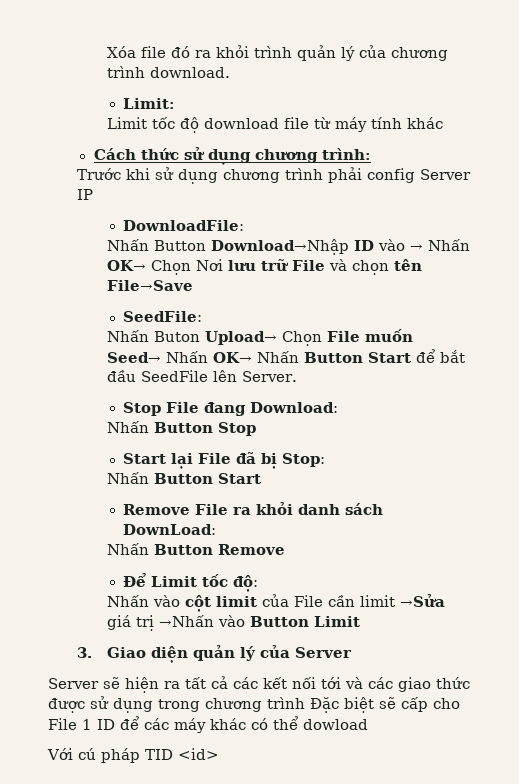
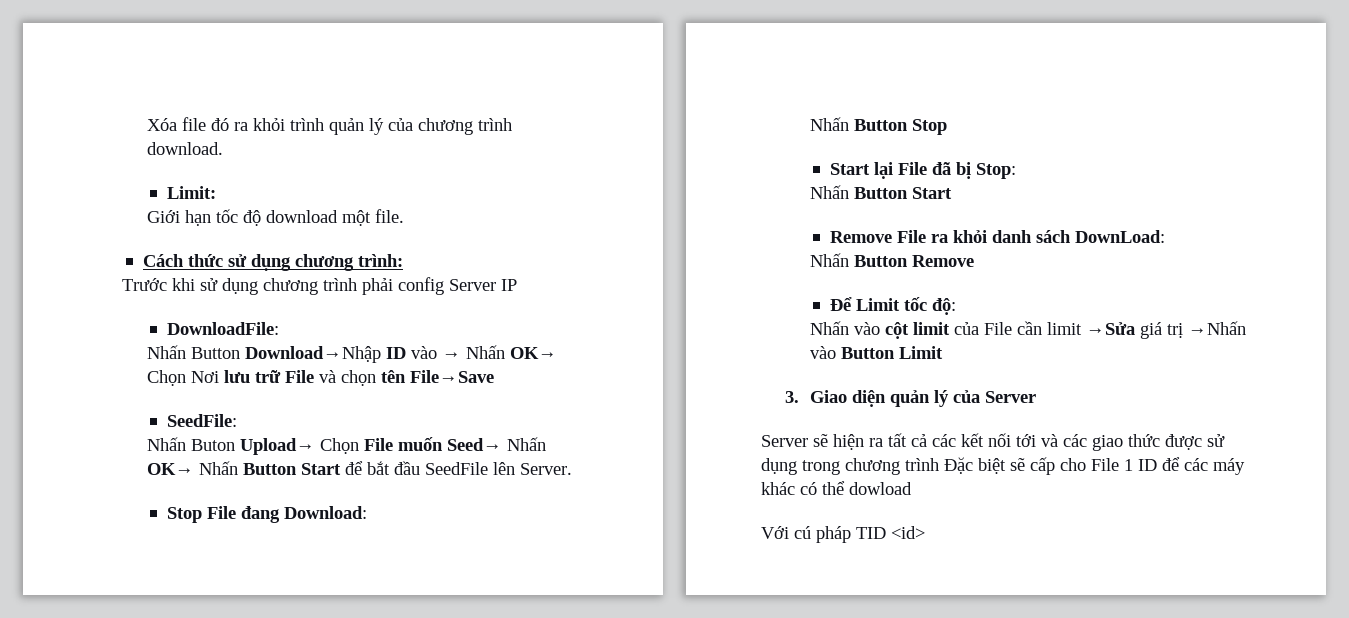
[106,117,147,129] Limit -> [146,210,211,226] Giới hạn
[283,117,443,132] file từ máy tính khác -> [341,209,404,226] một file.

